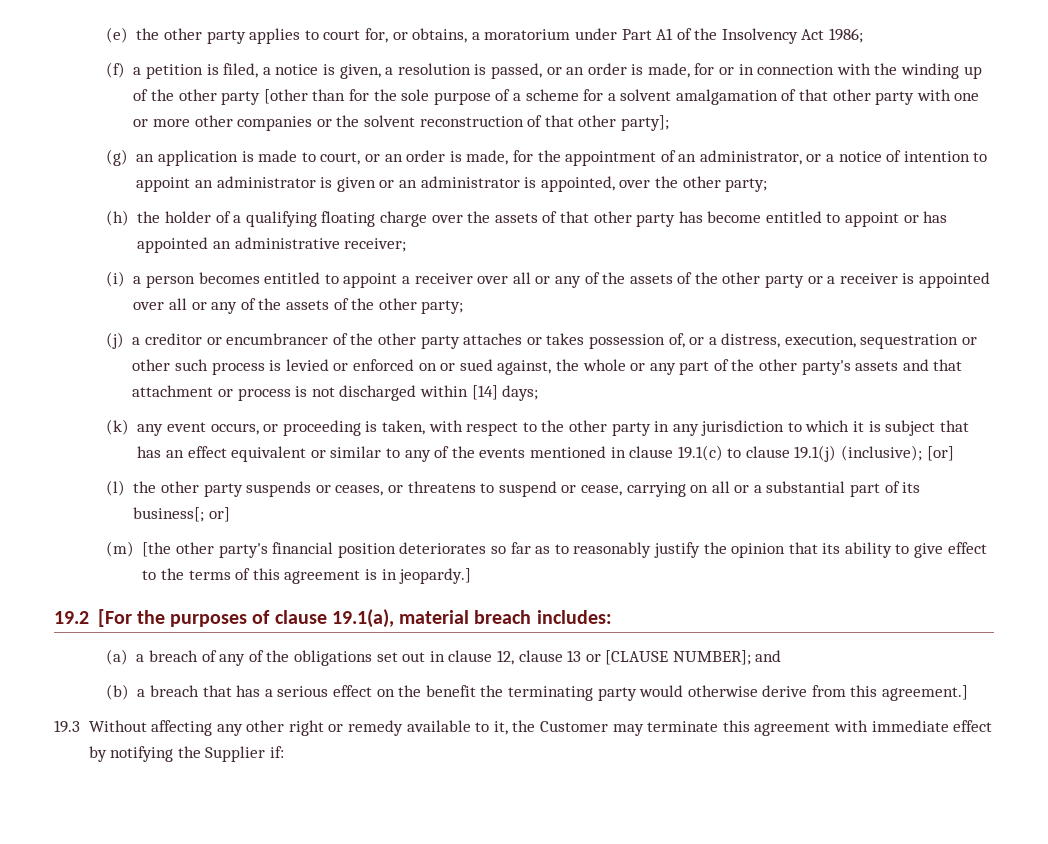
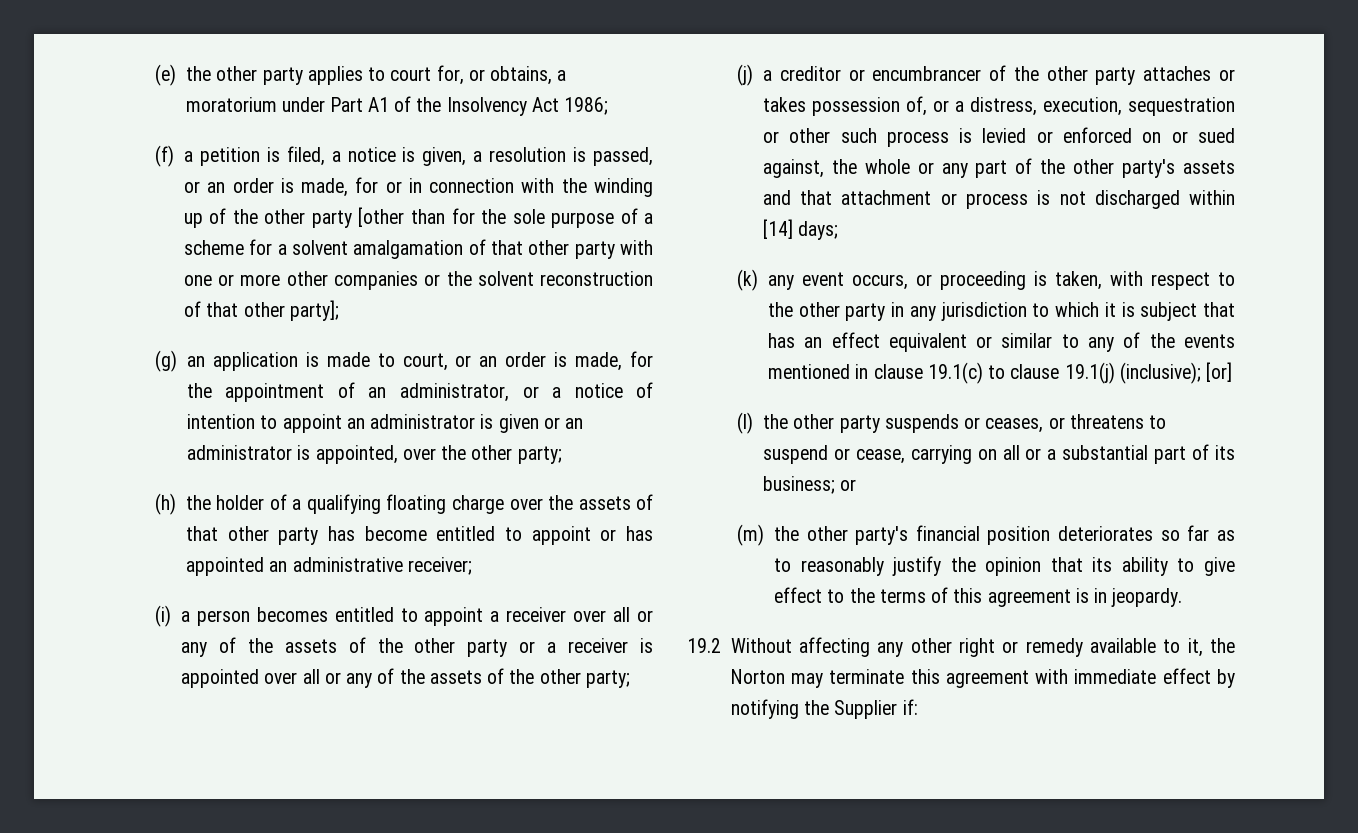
[133,507,231,522] business[; or] -> [762,476,857,494] business; or
[142,542,172,557] [the -> [773,526,799,541] the
[399,568,472,584] [54,609,612,628] [105,649,782,666] [105,684,969,701] [54,720,80,733] jeopardy.] // 19.2 [For the purposes of clause 19.1(a), material breach includes: // (a) a breach of any of the obligations set out in clause 12, clause 13 or [CLAUSE NUMBER]; and // (b) a breach that has a serious effect on the benefit the terminating party would otherwise derive from this agreement.] // 19.3 -> [1111,588,1183,607] [687,638,721,653] jeopardy. // 19.2
[539,721,608,732] Customer -> [730,669,785,684] Norton

